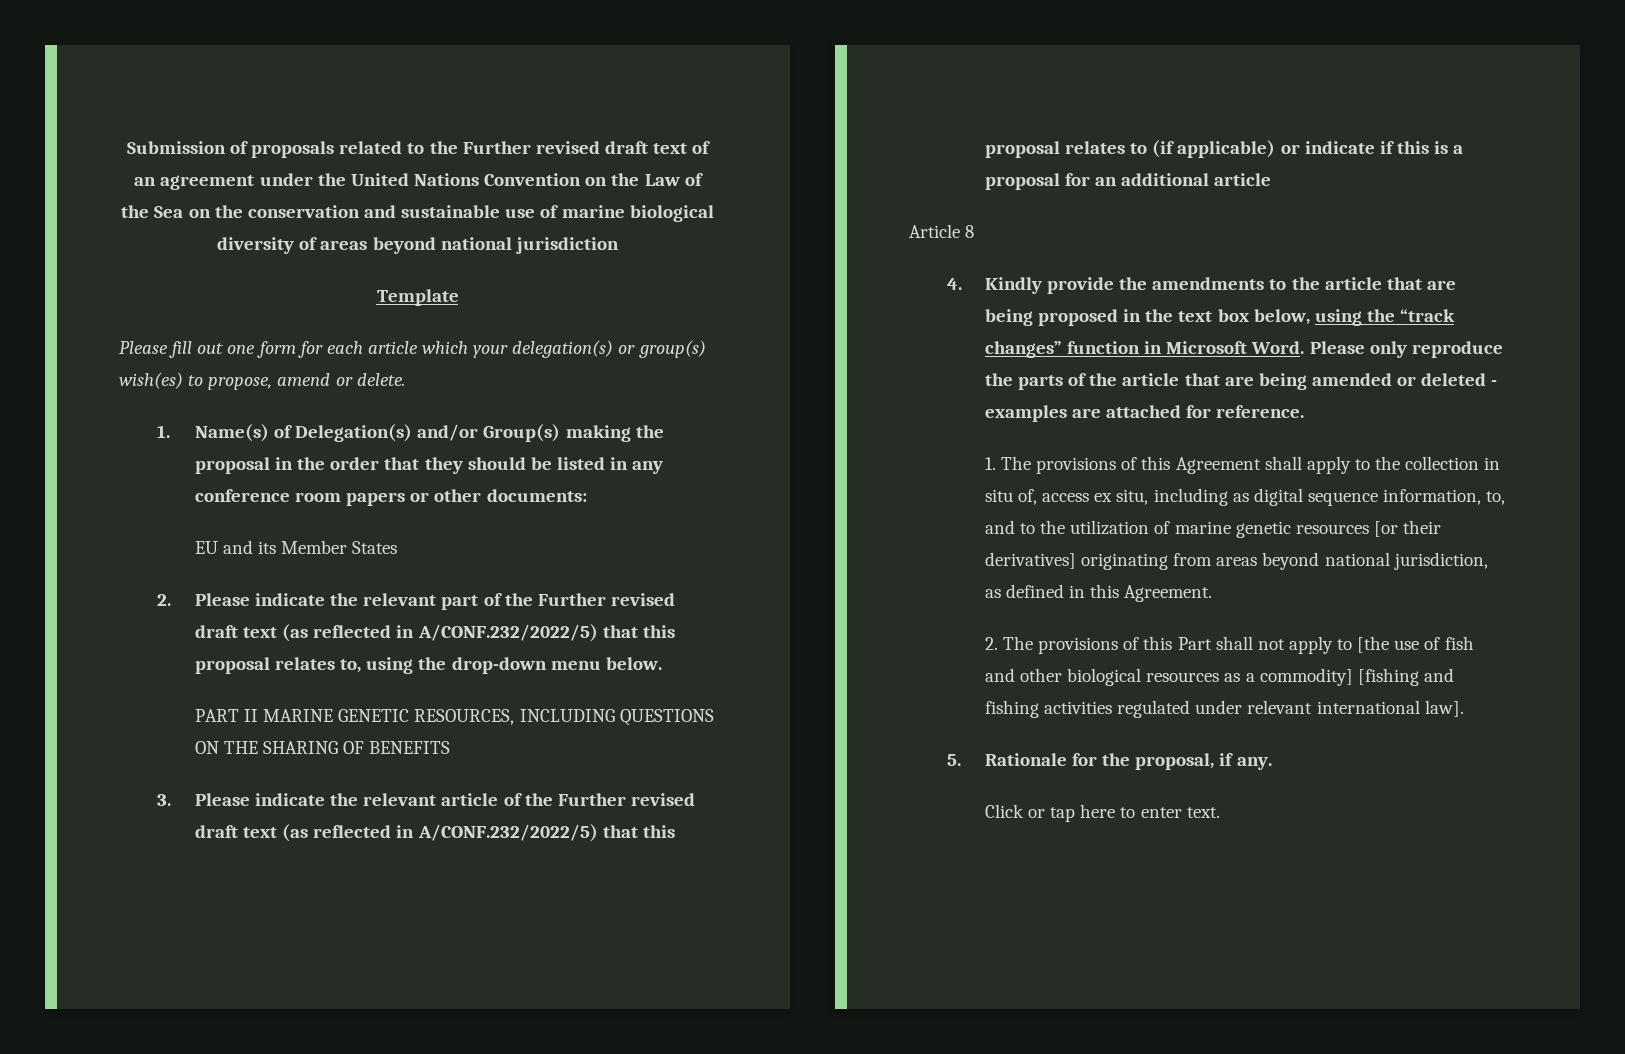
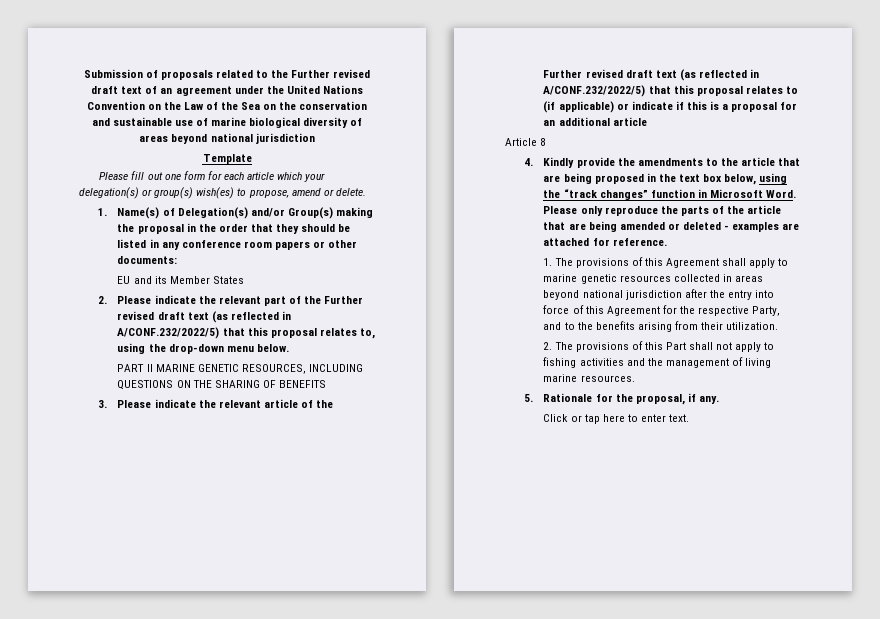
[1375,456,1501,470] [984,488,1506,506] [984,520,1442,538] [984,552,1488,570] [984,584,1213,602] the collection in situ of, access ex situ, including as digital sequence information, to, and to the utilization of marine genetic resources [or their derivatives] originating from areas beyond national jurisdiction, as defined in this Agreement. -> [543,274,763,284] [543,289,775,300] [543,305,781,316] [543,321,779,332] marine genetic resources collected in areas beyond national jurisdiction after the entry into force of this Agreement for the respective Party, and to the benefits arising from their utilization.
[1357,636,1474,653] [984,668,1454,686] [984,700,1464,718] [the use of fish and other biological resources as a commodity] [fishing and fishing activities regulated under relevant international law]. -> [543,357,772,368] [543,374,635,382] fishing activities and the management of living marine resources.

